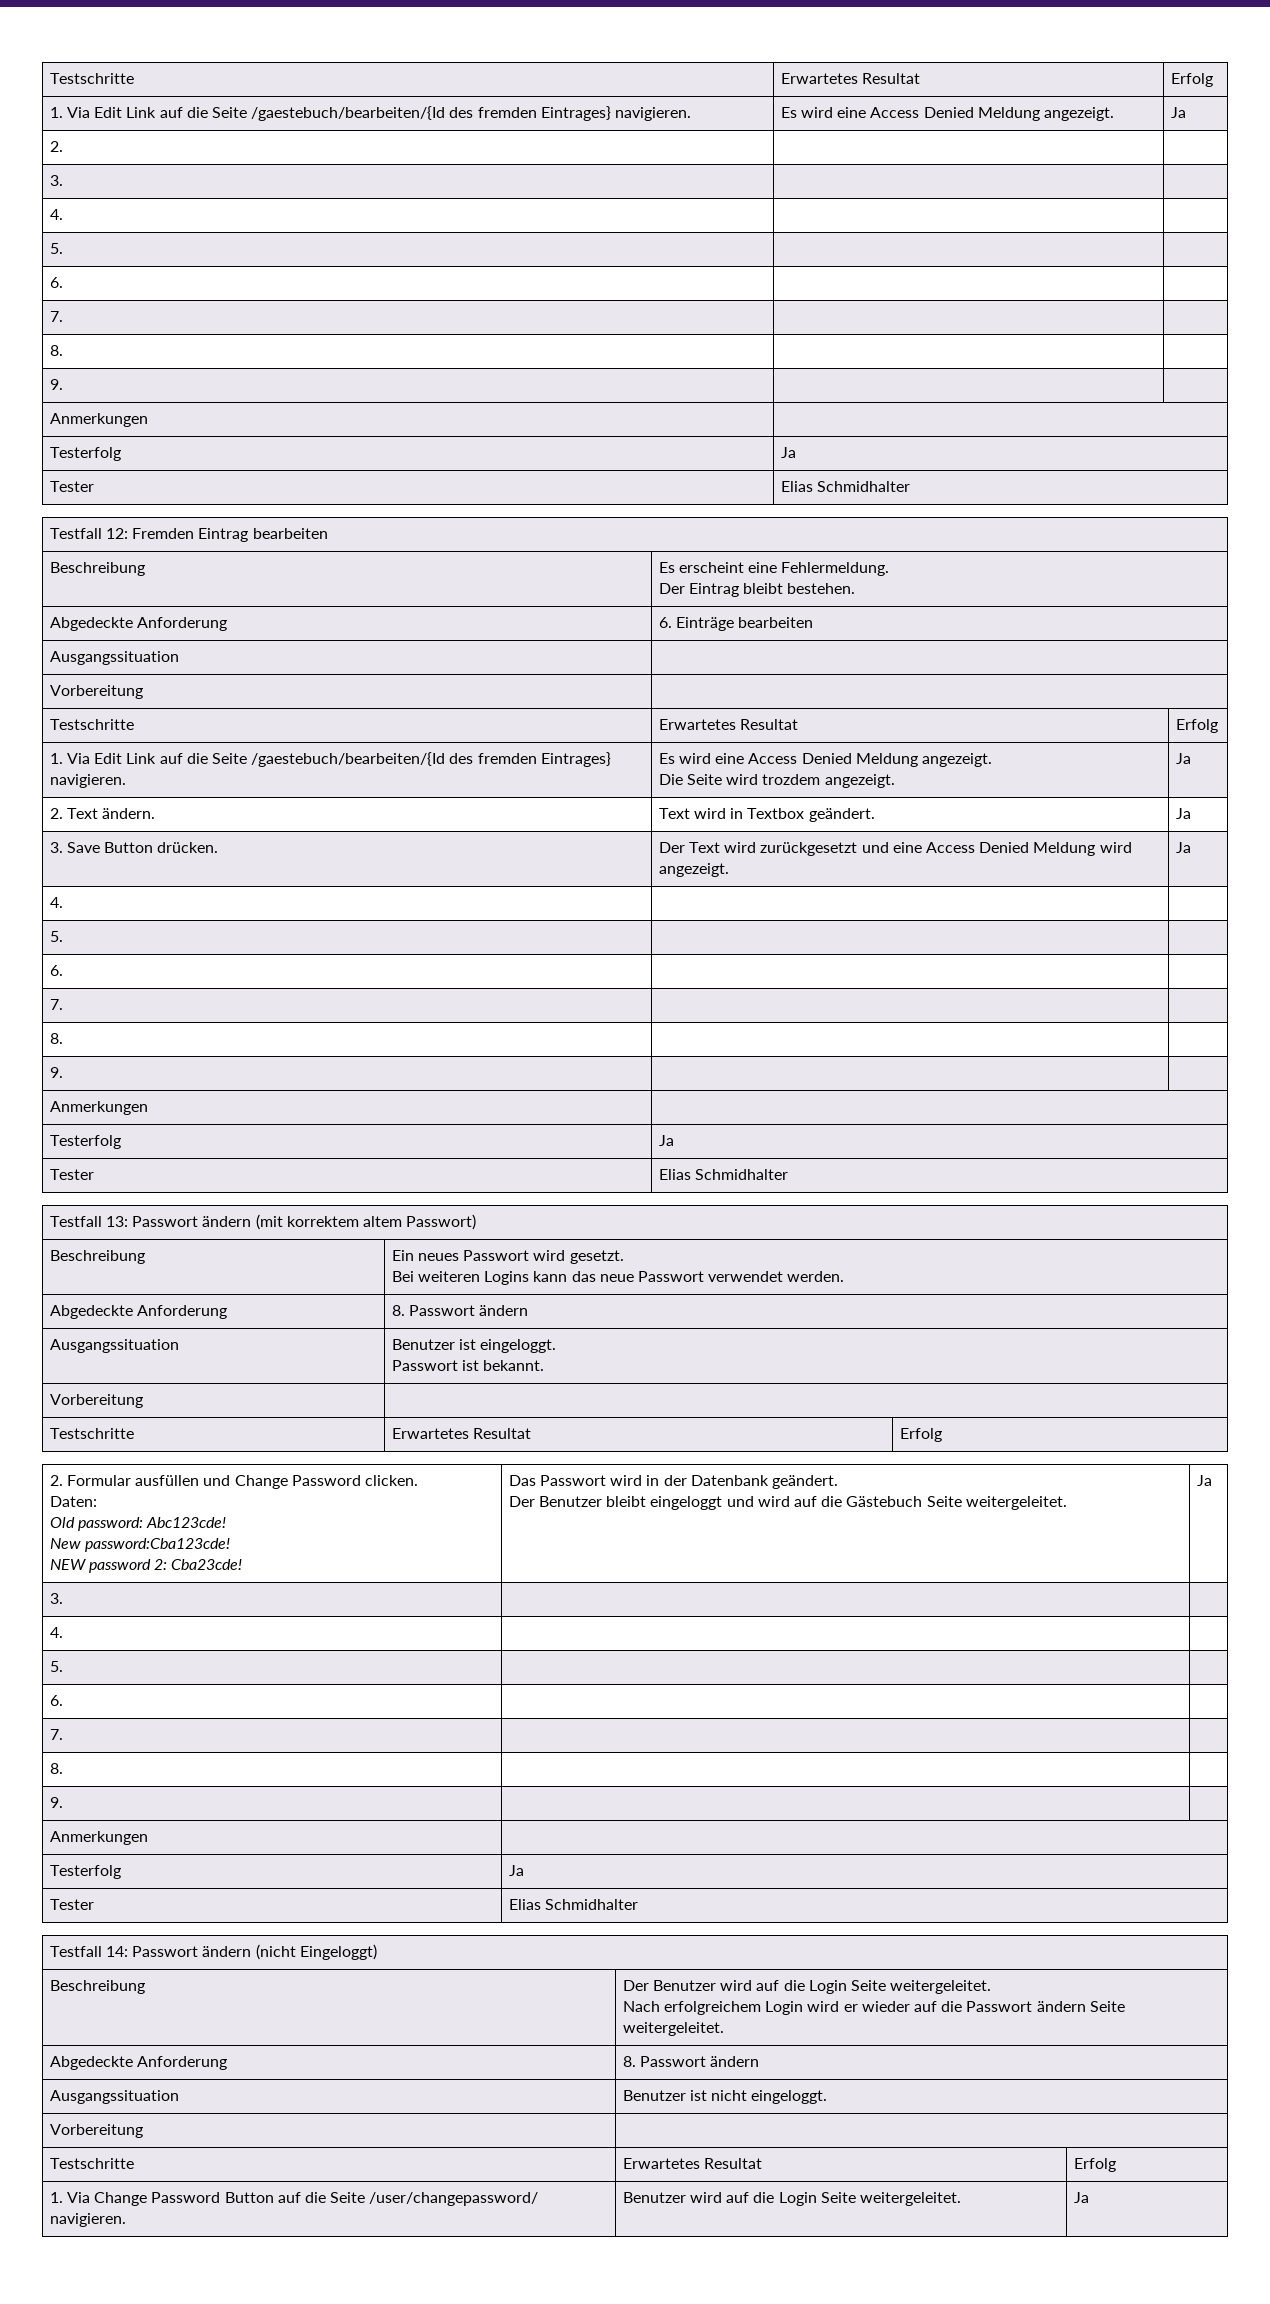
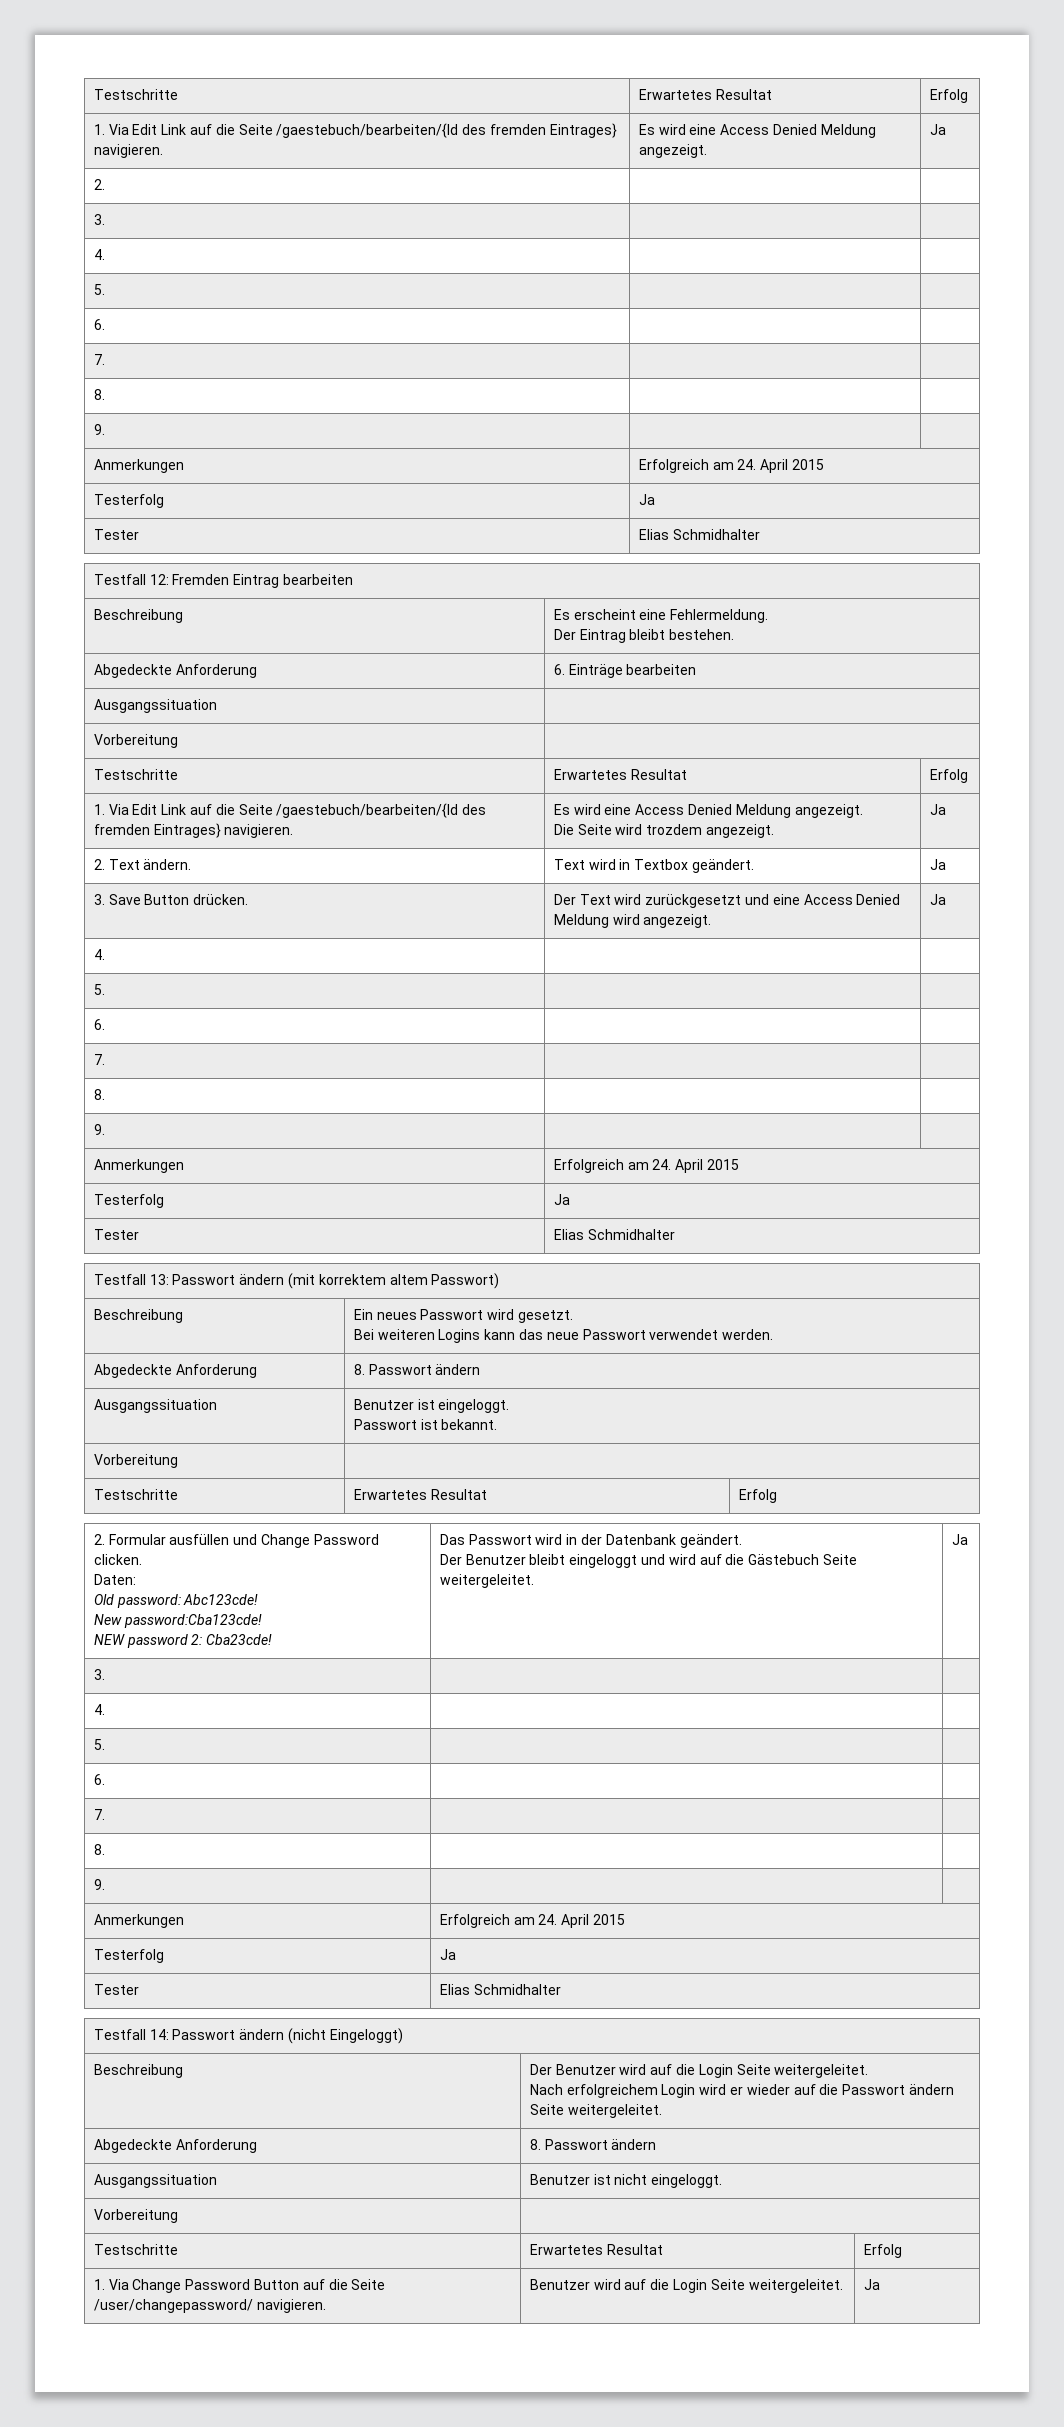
(148, 420) none -> [638,459,824,473] Erfolgreich am 24. April 2015
(148, 1108) none -> [553,1159,739,1173] Erfolgreich am 24. April 2015
(148, 1838) none -> [439,1914,625,1928] Erfolgreich am 24. April 2015

